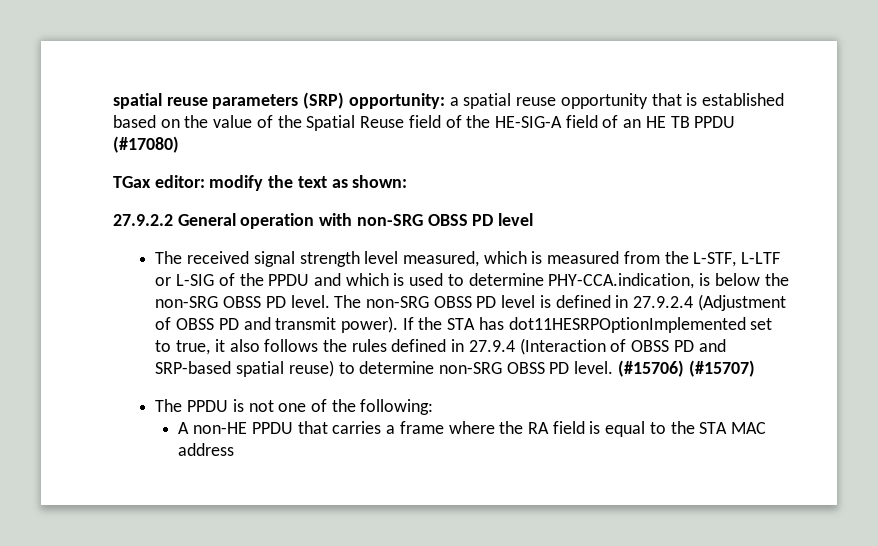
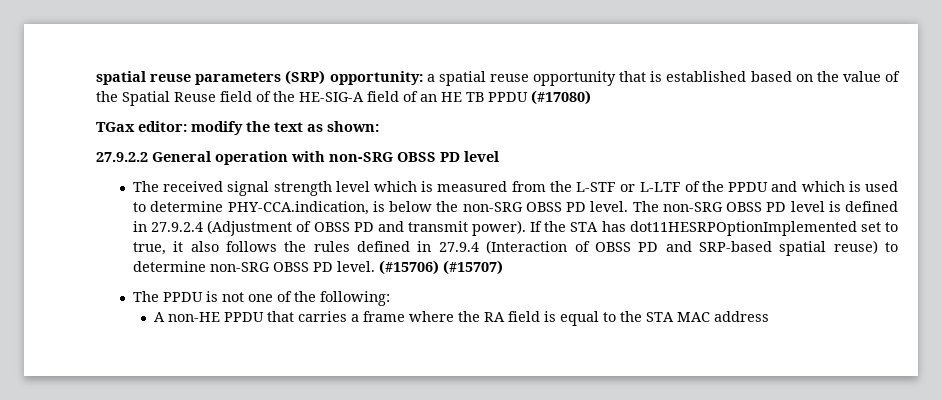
[402,251,479,267] measured, -> (370, 186) none
[693,252,781,267] [155,274,215,286] L-STF, L-LTF or L-SIG -> [576,182,681,192] L-STF or L-LTF

